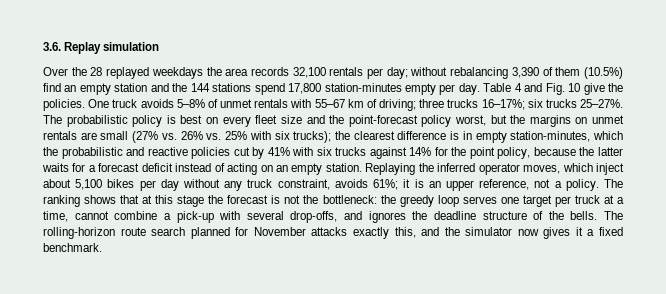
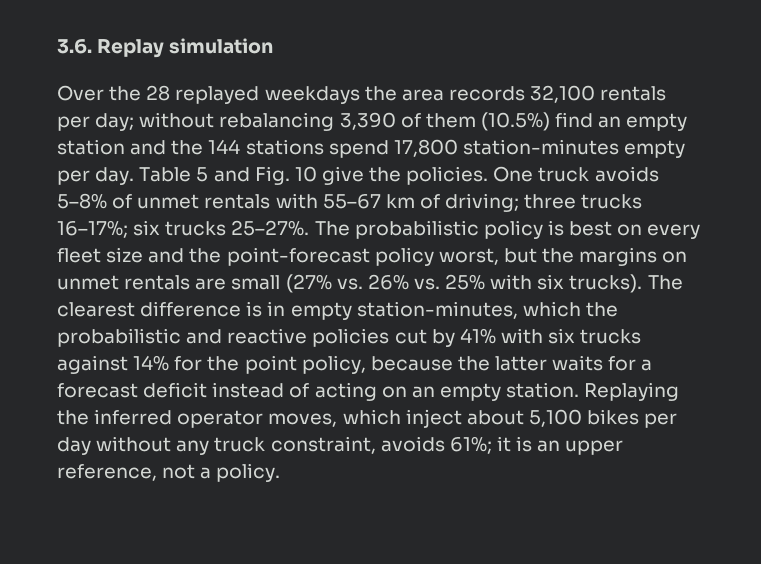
[514,83,522,92] 4 -> [196,167,209,182] 5
[293,131,350,143] trucks); the -> [569,274,683,293] trucks). The
[604,179,624,188] [43,195,624,207] [43,211,623,223] [43,227,623,239] [43,243,102,252] The ranking shows that at this stage the forecast is not the bottleneck: the greedy loop serves one target per truck at a time, cannot combine a pick-up with several drop-offs, and ignores the deadline structure of the bells. The rolling-horizon route search planned for November attacks exactly this, and the simulator now gives it a fixed benchmark. -> (281, 472) none

